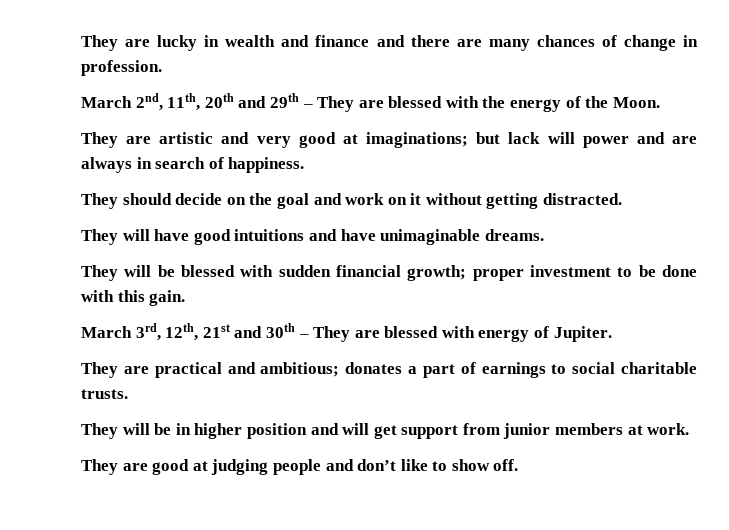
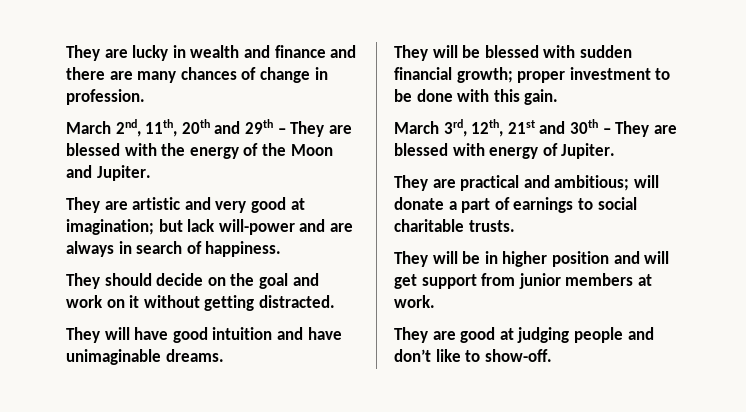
[612,97,660,108] Moon. -> [290,144,333,156] [66,165,151,181] Moon and Jupiter.
[366,132,469,148] imaginations; -> [66,219,154,235] imagination;
[547,132,629,148] will power -> [218,219,295,235] will-power
[234,229,305,241] intuitions -> [212,327,273,340] intuition
[345,362,403,374] donates -> [633,175,659,188] [394,197,444,210] will donate
[451,459,519,471] show off. -> [484,349,552,362] show-off.

